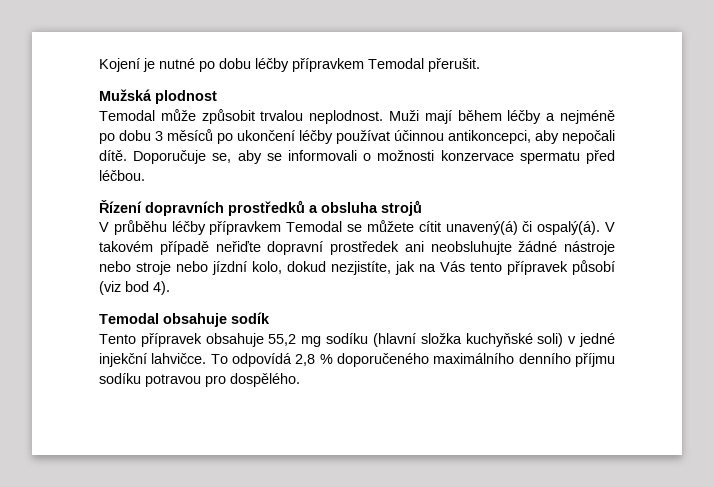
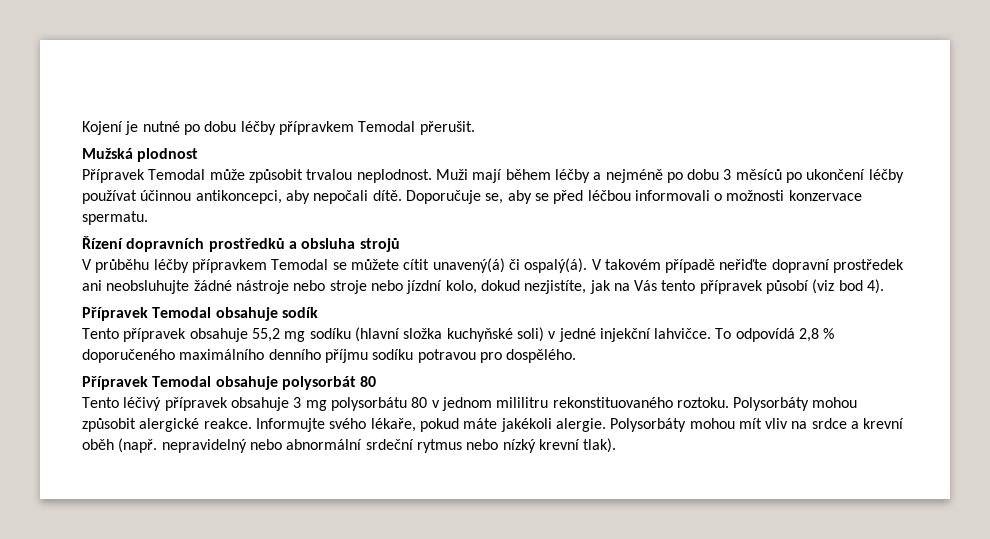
(217, 97) none -> [82,169,145,183] Přípravek
(282, 157) none -> [553,190,631,204] před léčbou
[519,150,615,164] [99,170,145,181] spermatu před léčbou. -> [82,211,148,225] spermatu.
(170, 288) none -> [82,307,148,321] Přípravek
(300, 380) none -> [82,376,377,390] [82,397,858,411] [82,418,905,432] [82,438,617,453] // Přípravek Temodal obsahuje polysorbát 80 // Tento léčivý přípravek obsahuje 3 mg polysorbátu 80 v jednom mililitru rekonstituovaného roztoku. Polysorbáty mohou způsobit alergické reakce. Informujte svého lékaře, pokud máte jakékoli alergie. Polysorbáty mohou mít vliv na srdce a krevní oběh (např. nepravidelný nebo abnormální srdeční rytmus nebo nízký krevní tlak).

